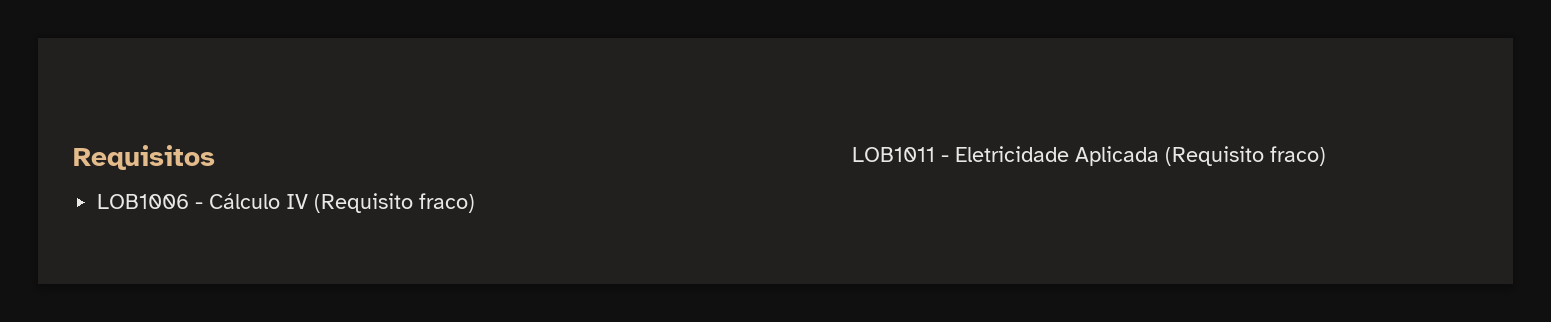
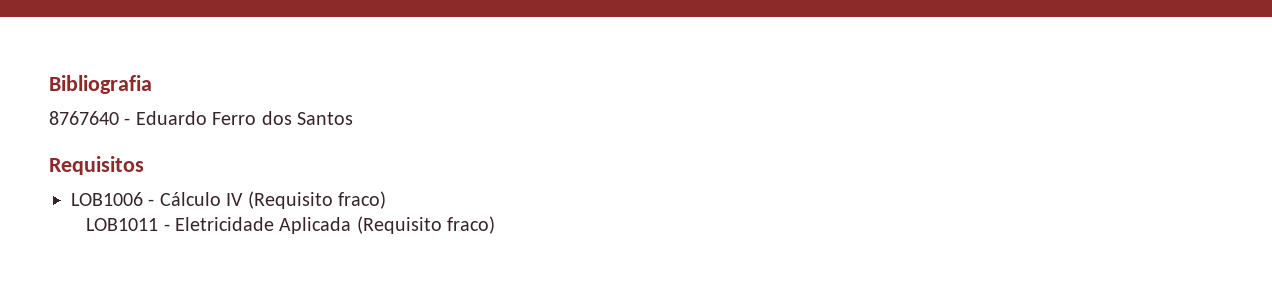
(73, 157) none -> [49,75,152,94] [49,111,353,125] Bibliografia // 8767640 - Eduardo Ferro dos Santos //

